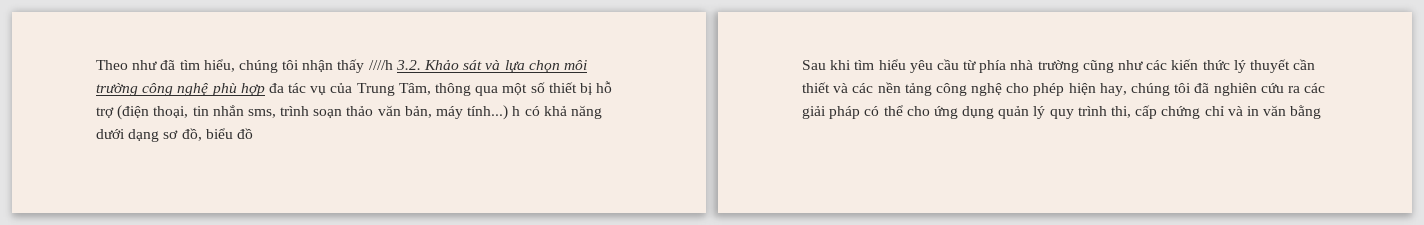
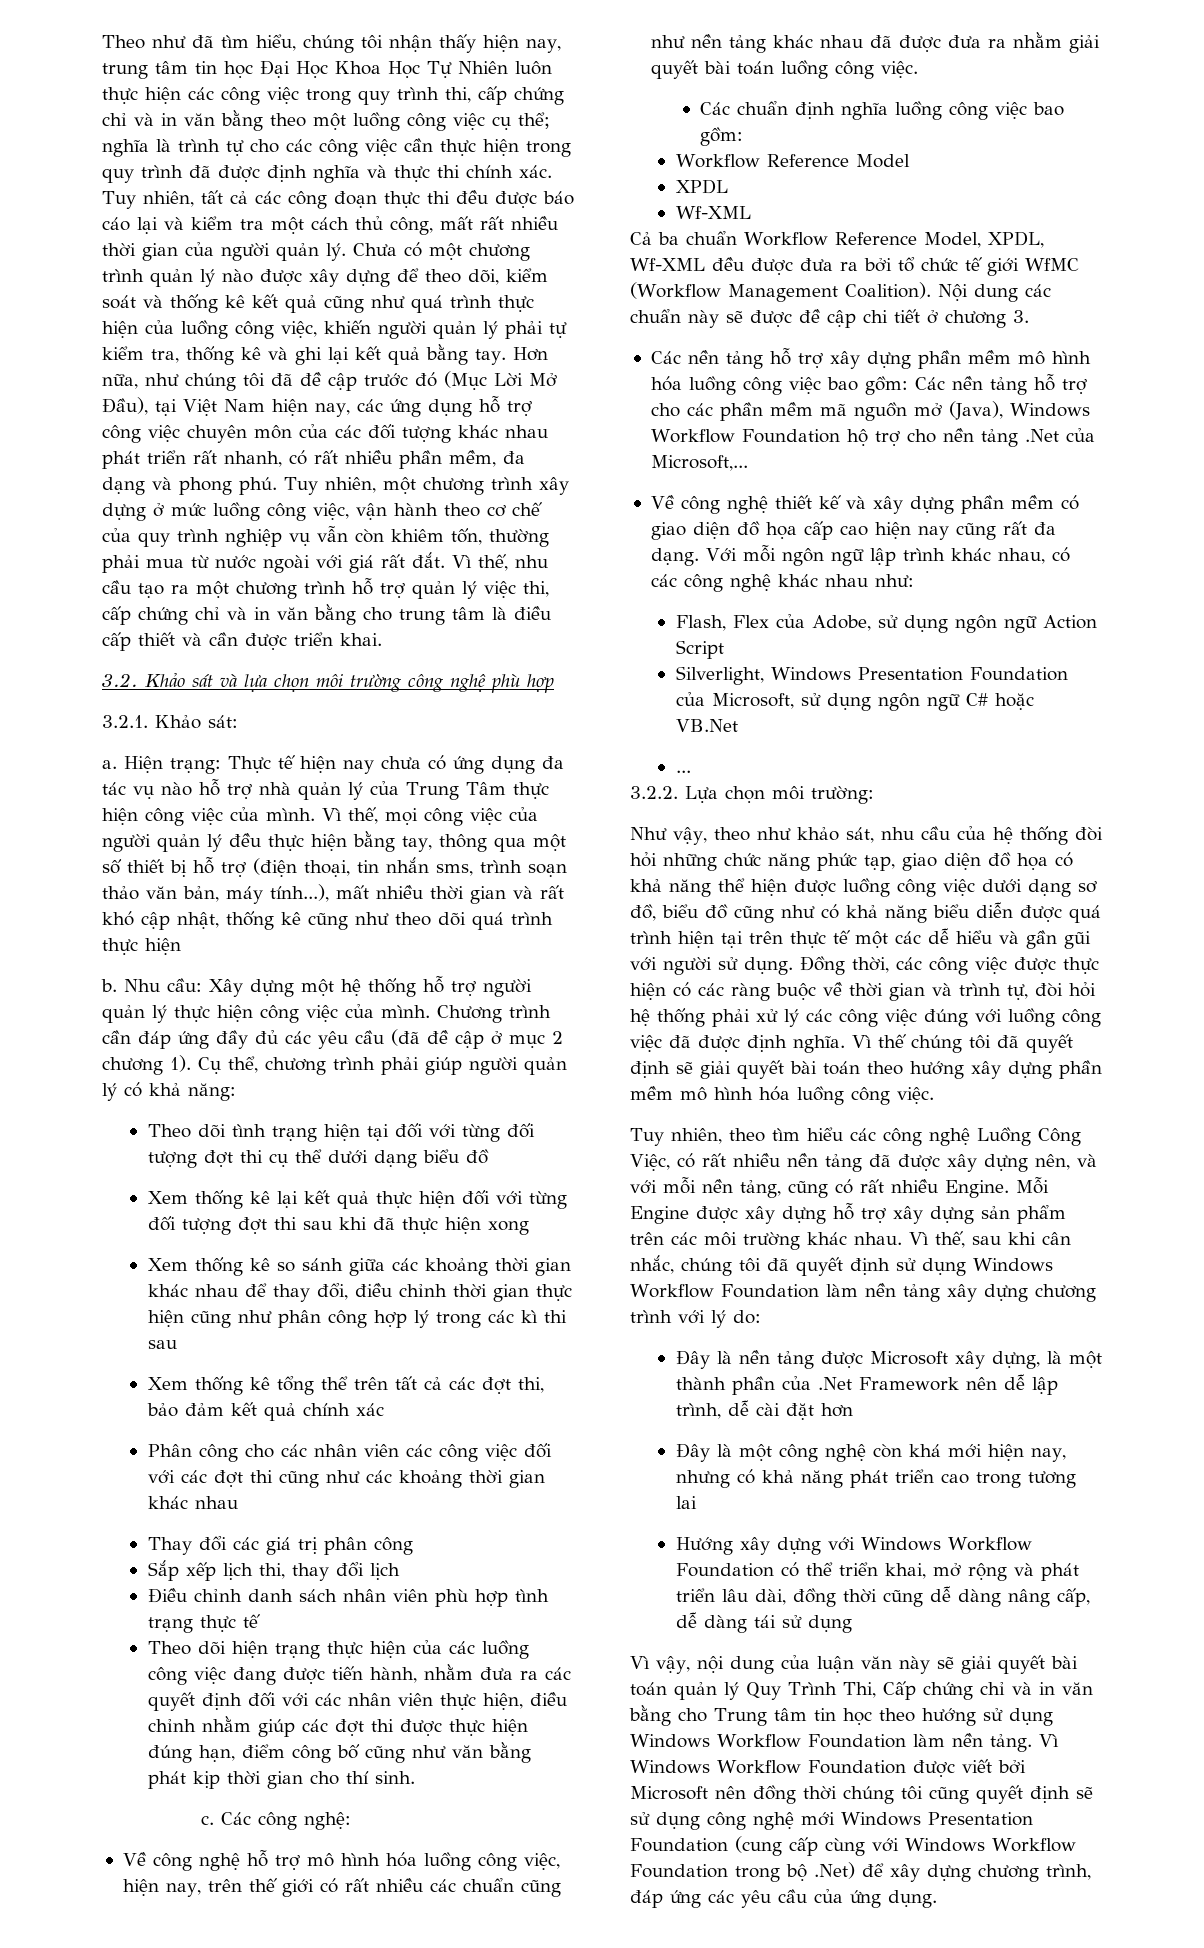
[368,60,393,70] ////h -> [483,35,561,53] [102,60,552,79] [102,86,564,105] [102,110,550,131] [102,138,571,157] [102,165,552,183] [102,190,574,209] [102,216,558,235] [102,242,530,261] [102,268,548,287] [102,294,534,313] [102,320,567,339] [102,344,548,365] [102,371,557,391] [102,396,532,417] [102,424,548,443] [102,450,525,469] [102,477,569,495] [102,502,542,521] [102,526,549,547] [102,552,548,573] [102,578,549,599] [102,604,551,625] [102,632,382,651] hiện nay, trung tâm tin học Đại Học Khoa Học Tự Nhiên luôn thực hiện các công việc trong quy trình thi, cấp chứng chỉ và in văn bằng theo một luồng công việc cụ thể; nghĩa là trình tự cho các công việc cần thực hiện trong quy trình đã được định nghĩa và thực thi chính xác. Tuy nhiên, tất cả các công đoạn thực thi đều được báo cáo lại và kiểm tra một cách thủ công, mất rất nhiều thời gian của người quản lý. Chưa có một chương trình quản lý nào được xây dựng để theo dõi, kiểm soát và thống kê kết quả cũng như quá trình thực hiện của luồng công việc, khiến người quản lý phải tự kiểm tra, thống kê và ghi lại kết quả bằng tay. Hơn nữa, như chúng tôi đã đề cập trước đó (Mục Lời Mở Đầu), tại Việt Nam hiện nay, các ứng dụng hỗ trợ công việc chuyên môn của các đối tượng khác nhau phát triển rất nhanh, có rất nhiều phần mềm, đa dạng và phong phú. Tuy nhiên, một chương trình xây dựng ở mức luồng công việc, vận hành theo cơ chế của quy trình nghiệp vụ vẫn còn khiêm tốn, thường phải mua từ nước ngoài với giá rất đắt. Vì thế, nhu cầu tạo ra một chương trình hỗ trợ quản lý việc thi, cấp chứng chỉ và in văn bằng cho trung tâm là điều cấp thiết và cần được triển khai. //
[268,83,431,96] đa tác vụ của Trung Tâm, -> [102,715,238,729] [102,755,564,774] [102,779,549,800] [102,807,538,826] [102,831,432,852] // 3.2.1. Khảo sát: // a. Hiện trạng: Thực tế hiện nay chưa có ứng dụng đa tác vụ nào hỗ trợ nhà quản lý của Trung Tâm thực hiện công việc của mình. Vì thế, mọi công việc của người quản lý đều thực hiện bằng tay,
[467,105,602,120] tính...) h có khả năng -> [270,884,564,904] [102,911,553,930] [102,938,181,956] [101,976,532,997] [102,1004,551,1023] [102,1029,563,1049] [102,1055,567,1075] [102,1082,236,1101] [147,1123,535,1142] [147,1149,489,1168] [147,1190,567,1209] [147,1216,529,1235] [147,1257,571,1276] [147,1283,572,1302] [147,1310,567,1328] [147,1340,177,1349] [147,1376,544,1395] [146,1402,384,1421] [147,1443,552,1462] [147,1470,545,1488] [147,1496,238,1509] [147,1536,413,1555] [147,1560,400,1581] [147,1588,549,1607] [147,1614,260,1633] [147,1640,529,1659] [147,1664,571,1685] [147,1692,567,1711] [147,1716,528,1737] [147,1742,531,1763] [147,1771,415,1789] [200,1812,351,1830] [122,1850,560,1871] [122,1878,561,1897] [650,32,1100,53] [650,60,918,79] [700,101,1065,120] [700,127,744,146] [675,154,910,168] [675,179,728,194] [675,206,751,219] [630,231,1044,248] [630,257,1079,276] [630,282,1051,302] [630,309,1029,328] [650,348,1091,369] [650,374,1087,395] [650,401,1090,421] [650,428,1095,447] [650,455,748,471] [650,495,1079,514] [650,521,1056,540] [650,545,1070,566] [650,574,914,592] [675,614,1097,633] [675,640,724,659] [675,666,1068,685] [675,692,1034,711] [675,719,738,732] [675,770,691,773] [630,786,874,804] [630,826,1103,845] [630,852,1073,871] [630,878,975,897] tính...), mất nhiều thời gian và rất khó cập nhật, thống kê cũng như theo dõi quá trình thực hiện // b. Nhu cầu: Xây dựng một hệ thống hỗ trợ người quản lý thực hiện công việc của mình. Chương trình cần đáp ứng đầy đủ các yêu cầu (đã đề cập ở mục 2 chương 1). Cụ thể, chương trình phải giúp người quản lý có khả năng: // Theo dõi tình trạng hiện tại đối với từng đối tượng đợt thi cụ thể dưới dạng biểu đồ // Xem thống kê lại kết quả thực hiện đối với từng đối tượng đợt thi sau khi đã thực hiện xong // Xem thống kê so sánh giữa các khoảng thời gian khác nhau để thay đổi, điều chỉnh thời gian thực hiện cũng như phân công hợp lý trong các kì thi sau // Xem thống kê tổng thể trên tất cả các đợt thi, bảo đảm kết quả chính xác // Phân công cho các nhân viên các công việc đối với các đợt thi cũng như các khoảng thời gian khác nhau // Thay đổi các giá trị phân công // Sắp xếp lịch thi, thay đổi lịch // Điều chỉnh danh sách nhân viên phù hợp tình trạng thực tế // Theo dõi hiện trạng thực hiện của các luồng công việc đang được tiến hành, nhằm đưa ra các quyết định đối với các nhân viên thực hiện, điều chỉnh nhằm giúp các đợt thi được thực hiện đúng hạn, điểm công bố cũng như văn bằng phát kịp thời gian cho thí sinh. // c. Các công nghệ: // Về công nghệ hỗ trợ mô hình hóa luồng công việc, hiện nay, trên thế giới có rất nhiều các chuẩn cũng như nền tảng khác nhau đã được đưa ra nhằm giải quyết bài toán luồng công việc. // Các chuẩn định nghĩa luồng công việc bao gồm: // Workflow Reference Model // XPDL // Wf-XML // Cả ba chuẩn Workflow Reference Model, XPDL, Wf-XML đều được đưa ra bởi tổ chức tế giới WfMC (Workflow Management Coalition). Nội dung các chuẩn này sẽ được đề cập chi tiết ở chương 3. // Các nền tảng hỗ trợ xây dựng phần mềm mô hình hóa luồng công việc bao gồm: Các nền tảng hỗ trợ cho các phần mềm mã nguồn mở (Java), Windows Workflow Foundation hộ trợ cho nền tảng .Net của Microsoft,... // Về công nghệ thiết kế và xây dựng phần mềm có giao diện đồ họa cấp cao hiện nay cũng rất đa dạng. Với mỗi ngôn ngữ lập trình khác nhau, có các công nghệ khác nhau như: // Flash, Flex của Adobe, sử dụng ngôn ngữ Action Script // Silverlight, Windows Presentation Foundation của Microsoft, sử dụng ngôn ngữ C# hoặc VB.Net // ... // 3.2.2. Lựa chọn môi trường: // Như vậy, theo như khảo sát, nhu cầu của hệ thống đòi hỏi những chức năng phức tạp, giao diện đồ họa có khả năng thể hiện được luồng công việc
[802,59,1316,73] [802,82,1326,96] [802,105,1322,119] // Sau khi tìm hiểu yêu cầu từ phía nhà trường cũng như các kiến thức lý thuyết cần thiết và các nền tảng công nghệ cho phép hiện hay, chúng tôi đã nghiên cứu ra các giải pháp có thể cho ứng dụng quản lý quy trình thi, cấp chứng chỉ và in văn bằng -> [734,902,1101,923] [630,928,1091,949] [630,956,1099,975] [630,982,1096,1001] [630,1008,1101,1027] [630,1034,1073,1053] [630,1060,1102,1079] [630,1086,934,1105] [630,1127,1081,1146] [630,1153,1097,1172] [630,1177,1049,1198] [630,1203,1066,1224] [630,1231,1071,1250] [630,1255,1053,1276] [630,1283,1096,1302] [630,1310,761,1328] [675,1350,1102,1369] [675,1374,1058,1395] [675,1400,853,1421] [675,1443,1066,1462] [675,1469,1076,1488] [675,1496,697,1509] [675,1537,1032,1555] [675,1562,1079,1581] [675,1586,1090,1607] [675,1612,852,1633] [630,1655,1078,1674] [630,1681,1093,1700] [629,1705,1053,1726] [630,1733,1059,1752] [630,1759,1026,1778] [630,1785,1093,1804] [630,1812,1033,1830] [630,1836,1076,1856] [630,1862,1091,1882] [630,1889,937,1908] cũng như có khả năng biểu diễn được quá trình hiện tại trên thực tế một các dễ hiểu và gần gũi với người sử dụng. Đồng thời, các công việc được thực hiện có các ràng buộc về thời gian và trình tự, đòi hỏi hệ thống phải xử lý các công việc đúng với luồng công việc đã được định nghĩa. Vì thế chúng tôi đã quyết định sẽ giải quyết bài toán theo hướng xây dựng phần mềm mô hình hóa luồng công việc. // Tuy nhiên, theo tìm hiểu các công nghệ Luồng Công Việc, có rất nhiều nền tảng đã được xây dựng nên, và với mỗi nền tảng, cũng có rất nhiều Engine. Mỗi Engine được xây dựng hỗ trợ xây dựng sản phẩm trên các môi trường khác nhau. Vì thế, sau khi cân nhắc, chúng tôi đã quyết định sử dụng Windows Workflow Foundation làm nền tảng xây dựng chương trình với lý do: // Đây là nền tảng được Microsoft xây dựng, là một thành phần của .Net Framework nên dễ lập trình, dễ cài đặt hơn // Đây là một công nghệ còn khá mới hiện nay, nhưng có khả năng phát triển cao trong tương lai // Hướng xây dựng với Windows Workflow Foundation có thể triển khai, mở rộng và phát triển lâu dài, đồng thời cũng dễ dàng nâng cấp, dễ dàng tái sử dụng // Vì vậy, nội dung của luận văn này sẽ giải quyết bài toán quản lý Quy Trình Thi, Cấp chứng chỉ và in văn bằng cho Trung tâm tin học theo hướng sử dụng Windows Workflow Foundation làm nền tảng. Vì Windows Workflow Foundation được viết bởi Microsoft nên đồng thời chúng tôi cũng quyết định sẽ sử dụng công nghệ mới Windows Presentation Foundation (cung cấp cùng với Windows Workflow Foundation trong bộ .Net) để xây dựng chương trình, đáp ứng các yêu cầu của ứng dụng.

